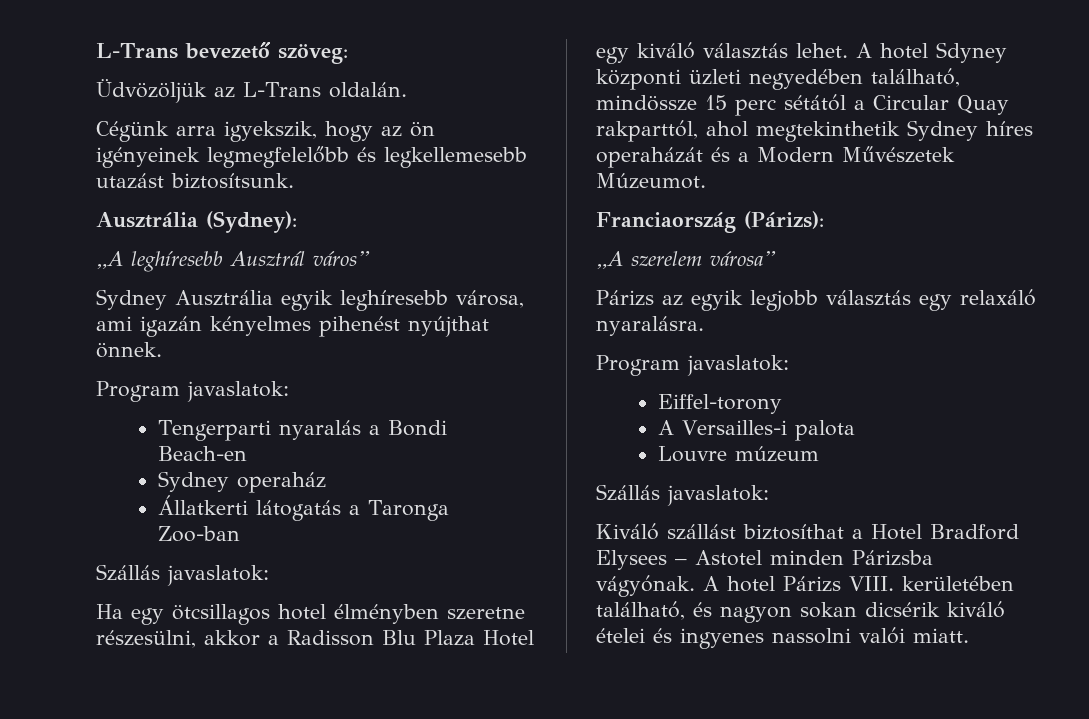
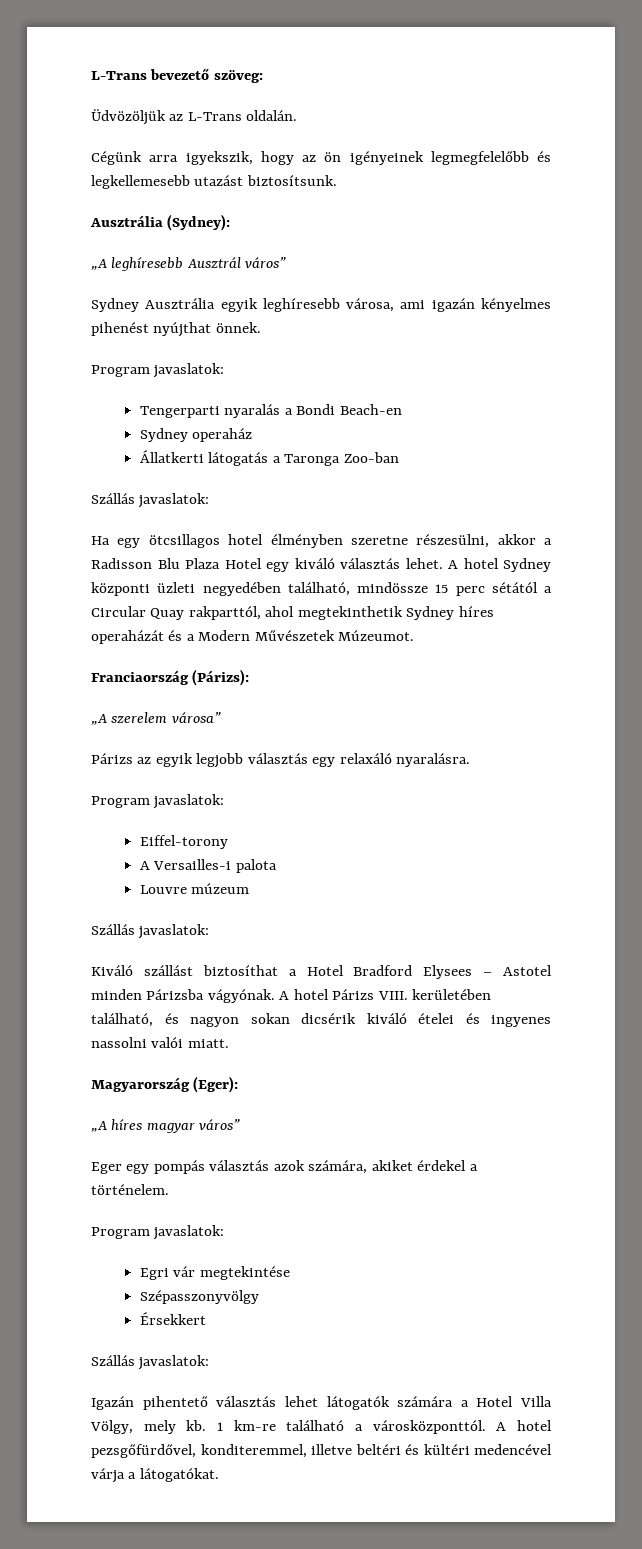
[936,42,1007,63] Sdyney -> [503,558,551,572] Sydney
(969, 635) none -> [91,1076,239,1093] [91,1119,241,1133] [91,1160,478,1174] [91,1184,169,1195] [91,1225,225,1240] [139,1266,290,1280] [139,1290,259,1304] [139,1312,206,1325] [91,1355,210,1370] [91,1396,552,1410] [90,1420,552,1434] [91,1444,552,1458] [91,1468,219,1483] // Magyarország (Eger): // „A híres magyar város” // Eger egy pompás választás azok számára, akiket érdekel a történelem. // Program javaslatok: // Egri vár megtekintése // Szépasszonyvölgy // Érsekkert // Szállás javaslatok: // Igazán pihentető választás lehet látogatók számára a Hotel Villa Völgy, mely kb. 1 km-re található a városközponttól. A hotel pezsgőfürdővel, konditeremmel, illetve beltéri és kültéri medencével várja a látogatókat.

